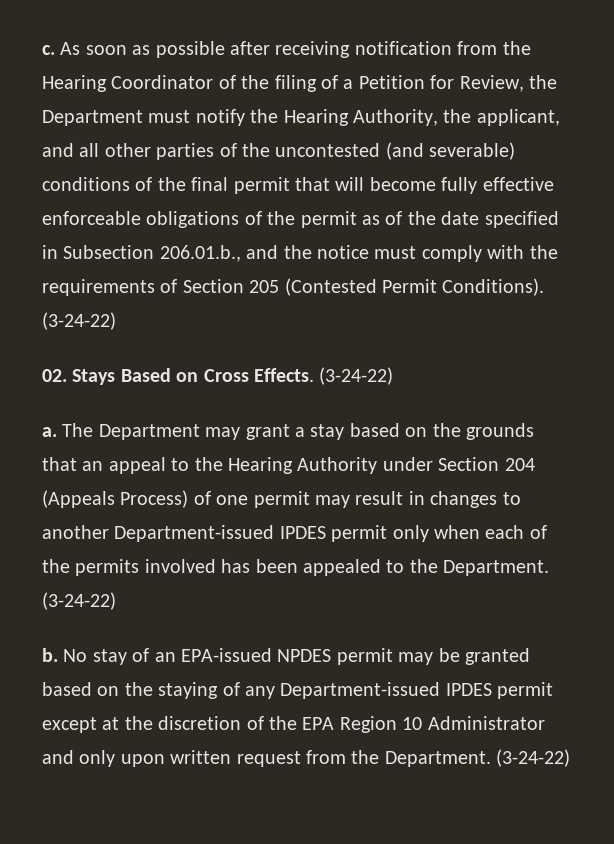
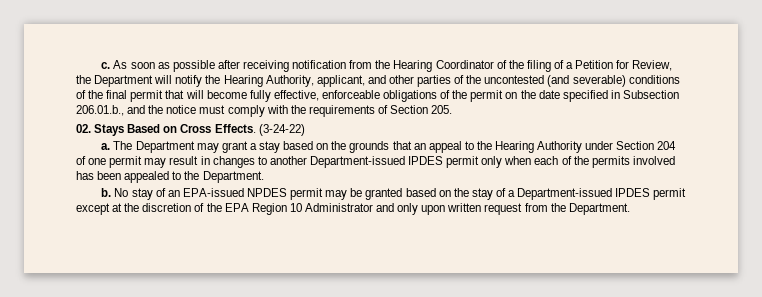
[148,110,191,123] must -> [154,75,173,84] will
[443,109,472,123] the -> (314, 81) none
[79,143,100,157] all -> (386, 79) none
[482,177,554,191] effective -> [273,90,319,101] effective,
[362,211,403,225] as of -> [505,92,518,99] on
[249,278,545,296] [42,312,116,330] 205 (Contested Permit Conditions). (3-24-22) -> [431,105,453,114] 205.
[42,490,189,508] (Appeals Process) -> (677, 145) none
[42,592,116,610] (3-24-22) -> (264, 177) none
[158,682,275,699] staying of any -> [471,188,516,200] stay of a
[496,749,571,767] (3-24-22) -> (630, 209) none

